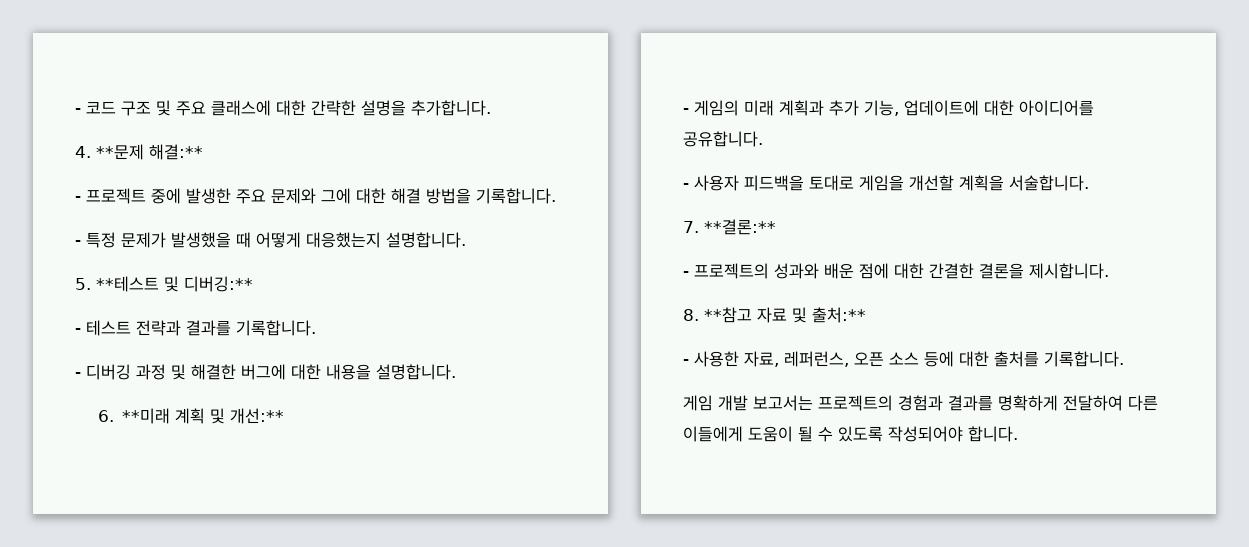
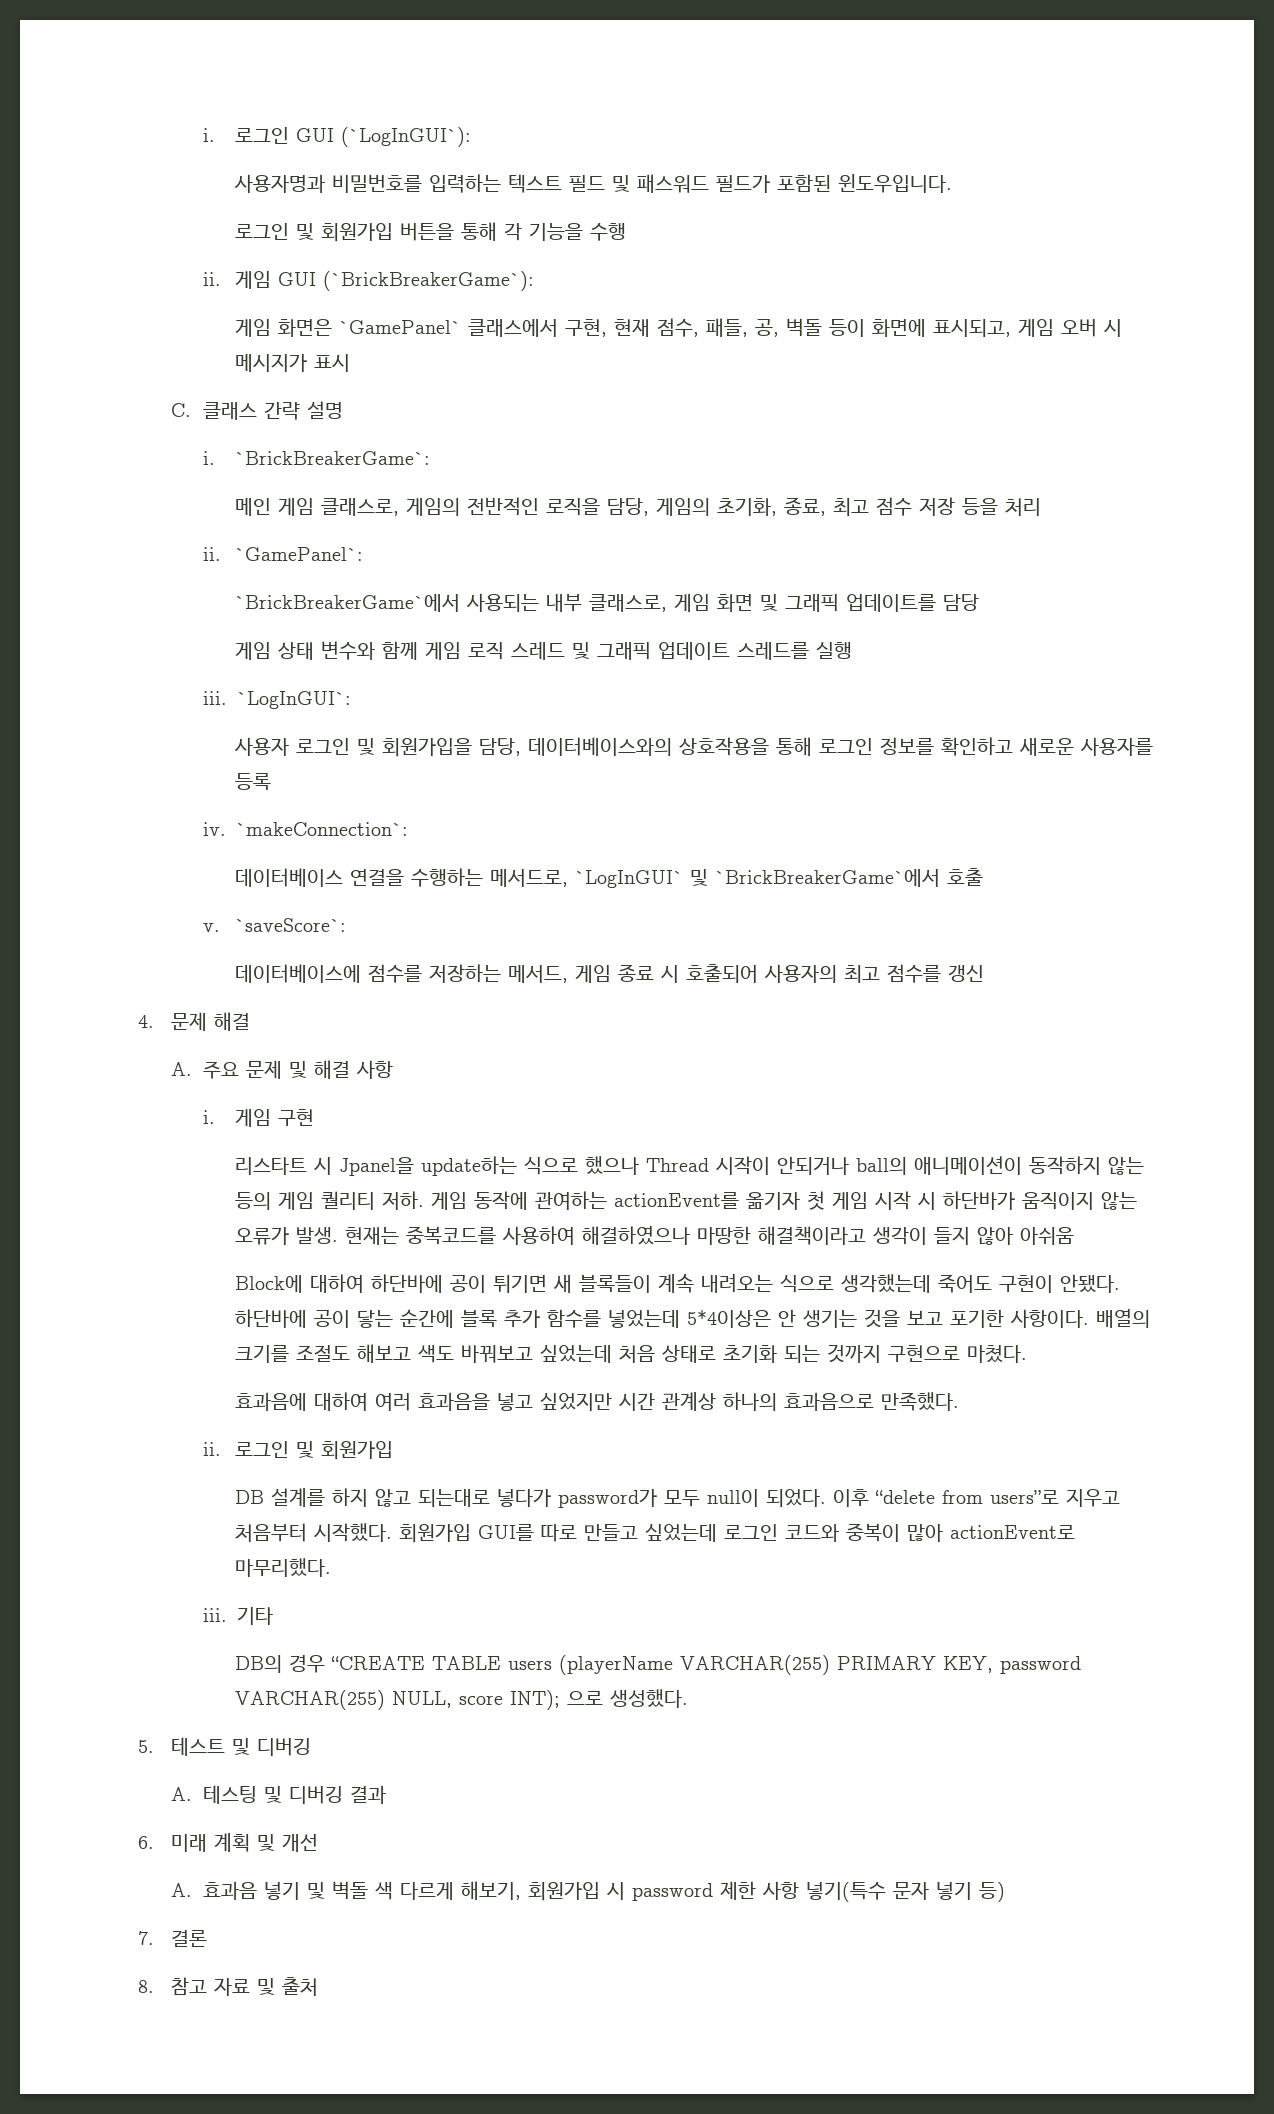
[75,100,491,116] [75,144,203,160] [75,188,556,204] [75,232,466,248] [75,276,253,292] [75,320,316,336] [75,364,456,380] - 코드 구조 및 주요 클래스에 대한 간략한 설명을 추가합니다. // 4. **문제 해결:** // - 프로젝트 중에 발생한 주요 문제와 그에 대한 해결 방법을 기록합니다. // - 특정 문제가 발생했을 때 어떻게 대응했는지 설명합니다. // 5. **테스트 및 디버깅:** // - 테스트 전략과 결과를 기록합니다. // - 디버깅 과정 및 해결한 버그에 대한 내용을 설명합니다. -> [202,127,472,147] [234,174,953,193] [235,222,627,242] [202,271,535,291] [235,318,1123,337] [235,354,351,372] [170,401,343,420] [202,451,431,465] [235,497,1042,516] [202,547,364,561] [235,593,980,612] [235,641,853,660] [202,691,351,709] [234,737,1154,757] [235,773,272,791] [202,822,408,836] [235,868,984,888] [202,918,347,932] [235,964,985,983] [138,1012,250,1031] [170,1060,393,1079] [202,1109,315,1127] [235,1156,1145,1176] [235,1191,1138,1210] [235,1225,1075,1245] [235,1273,1121,1293] [235,1309,1151,1328] [235,1344,1028,1363] [235,1392,960,1411] [202,1441,394,1460] [235,1488,1121,1508] [235,1523,1076,1543] [235,1558,332,1577] [202,1607,273,1625] [235,1655,1082,1675] [235,1689,689,1710] [138,1737,311,1756] [170,1785,386,1804] i. 로그인 GUI (`LogInGUI`): // 사용자명과 비밀번호를 입력하는 텍스트 필드 및 패스워드 필드가 포함된 윈도우입니다. // 로그인 및 회원가입 버튼을 통해 각 기능을 수행 // ii. 게임 GUI (`BrickBreakerGame`): // 게임 화면은 `GamePanel` 클래스에서 구현, 현재 점수, 패들, 공, 벽돌 등이 화면에 표시되고, 게임 오버 시 메시지가 표시 // C. 클래스 간략 설명 // i. `BrickBreakerGame`: // 메인 게임 클래스로, 게임의 전반적인 로직을 담당, 게임의 초기화, 종료, 최고 점수 저장 등을 처리 // ii. `GamePanel`: // `BrickBreakerGame`에서 사용되는 내부 클래스로, 게임 화면 및 그래픽 업데이트를 담당 // 게임 상태 변수와 함께 게임 로직 스레드 및 그래픽 업데이트 스레드를 실행 // iii. `LogInGUI`: // 사용자 로그인 및 회원가입을 담당, 데이터베이스와의 상호작용을 통해 로그인 정보를 확인하고 새로운 사용자를 등록 // iv. `makeConnection`: // 데이터베이스 연결을 수행하는 메서드로, `LogInGUI` 및 `BrickBreakerGame`에서 호출 // v. `saveScore`: // 데이터베이스에 점수를 저장하는 메서드, 게임 종료 시 호출되어 사용자의 최고 점수를 갱신 // 4. 문제 해결 // A. 주요 문제 및 해결 사항 // i. 게임 구현 // 리스타트 시 Jpanel을 update하는 식으로 했으나 Thread 시작이 안되거나 ball의 애니메이션이 동작하지 않는 등의 게임 퀄리티 저하. 게임 동작에 관여하는 actionEvent를 옮기자 첫 게임 시작 시 하단바가 움직이지 않는 오류가 발생. 현재는 중복코드를 사용하여 해결하였으나 마땅한 해결책이라고 생각이 들지 않아 아쉬움 // Block에 대하여 하단바에 공이 튀기면 새 블록들이 계속 내려오는 식으로 생각했는데 죽어도 구현이 안됐다. 하단바에 공이 닿는 순간에 블록 추가 함수를 넣었는데 5*4이상은 안 생기는 것을 보고 포기한 사항이다. 배열의 크기를 조절도 해보고 색도 바꿔보고 싶었는데 처음 상태로 초기화 되는 것까지 구현으로 마쳤다. // 효과음에 대하여 여러 효과음을 넣고 싶었지만 시간 관계상 하나의 효과음으로 만족했다. // ii. 로그인 및 회원가입 // DB 설계를 하지 않고 되는대로 넣다가 password가 모두 null이 되었다. 이후 “delete from users”로 지우고 처음부터 시작했다. 회원가입 GUI를 따로 만들고 싶었는데 로그인 코드와 중복이 많아 actionEvent로 마무리했다. // iii. 기타 // DB의 경우 “CREATE TABLE users (playerName VARCHAR(255) PRIMARY KEY, password VARCHAR(255) NULL, score INT); 으로 생성했다. // 5. 테스트 및 디버깅 // A. 테스팅 및 디버깅 결과
[122,408,171,424] **미래 -> [170,1834,207,1852] 미래
[230,408,285,424] [683,100,1094,116] [683,131,763,147] [683,175,1089,191] [683,219,776,235] [683,263,1109,279] [683,307,866,323] [683,351,1124,367] [683,395,1158,411] [683,426,1018,442] 개선:** // - 게임의 미래 계획과 추가 기능, 업데이트에 대한 아이디어를 공유합니다. // - 사용자 피드백을 토대로 게임을 개선할 계획을 서술합니다. // 7. **결론:** // - 프로젝트의 성과와 배운 점에 대한 간결한 결론을 제시합니다. // 8. **참고 자료 및 출처:** // - 사용한 자료, 레퍼런스, 오픈 소스 등에 대한 출처를 기록합니다. // 게임 개발 보고서는 프로젝트의 경험과 결과를 명확하게 전달하여 다른 이들에게 도움이 될 수 있도록 작성되어야 합니다. -> [281,1833,318,1852] [170,1881,1005,1902] [138,1930,207,1947] [138,1977,318,1996] 개선 // A. 효과음 넣기 및 벽돌 색 다르게 해보기, 회원가입 시 password 제한 사항 넣기(특수 문자 넣기 등) // 7. 결론 // 8. 참고 자료 및 출처

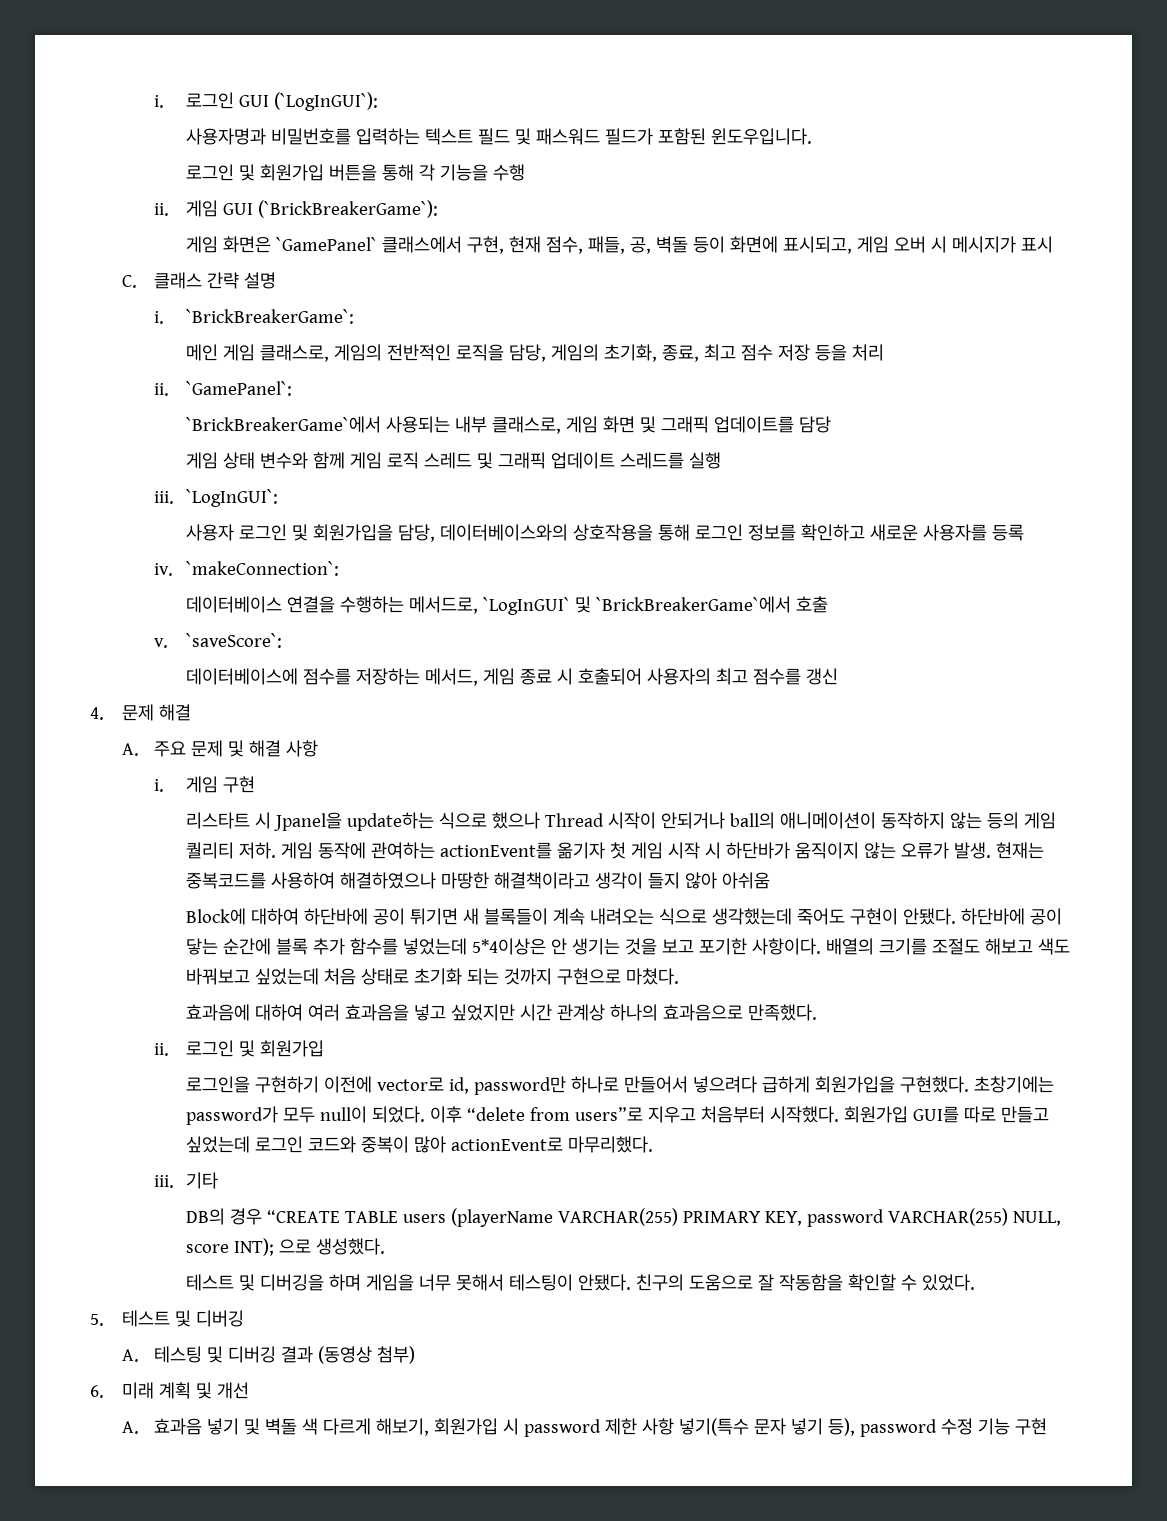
[235,1488,552,1507] DB 설계를 하지 않고 되는대로 넣다가 -> [186,1076,1055,1095] 로그인을 구현하기 이전에 vector로 id, password만 하나로 만들어서 넣으려다 급하게 회원가입을 구현했다. 초창기에는
(689, 1698) none -> [186,1274,976,1291] // 테스트 및 디버깅을 하며 게임을 너무 못해서 테스팅이 안됐다. 친구의 도움으로 잘 작동함을 확인할 수 있었다.
(386, 1794) none -> [318,1346,416,1364] (동영상 첨부)
[978,1882,1005,1902] [138,1930,207,1947] [138,1977,318,1996] 등) // 7. 결론 // 8. 참고 자료 및 출처 -> [828,1418,1048,1437] 등), password 수정 기능 구현

